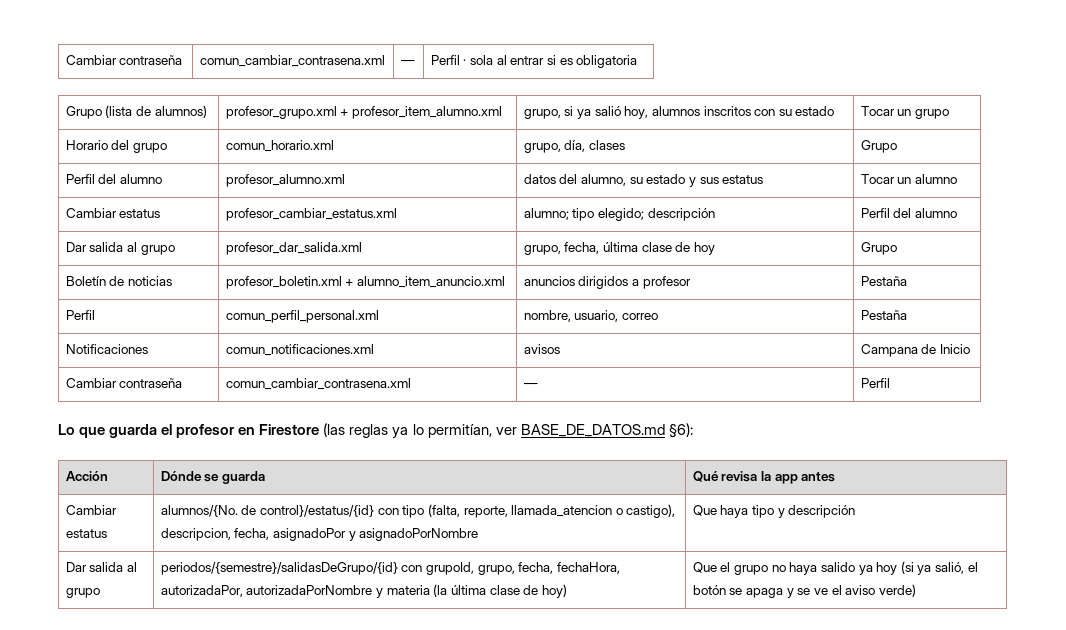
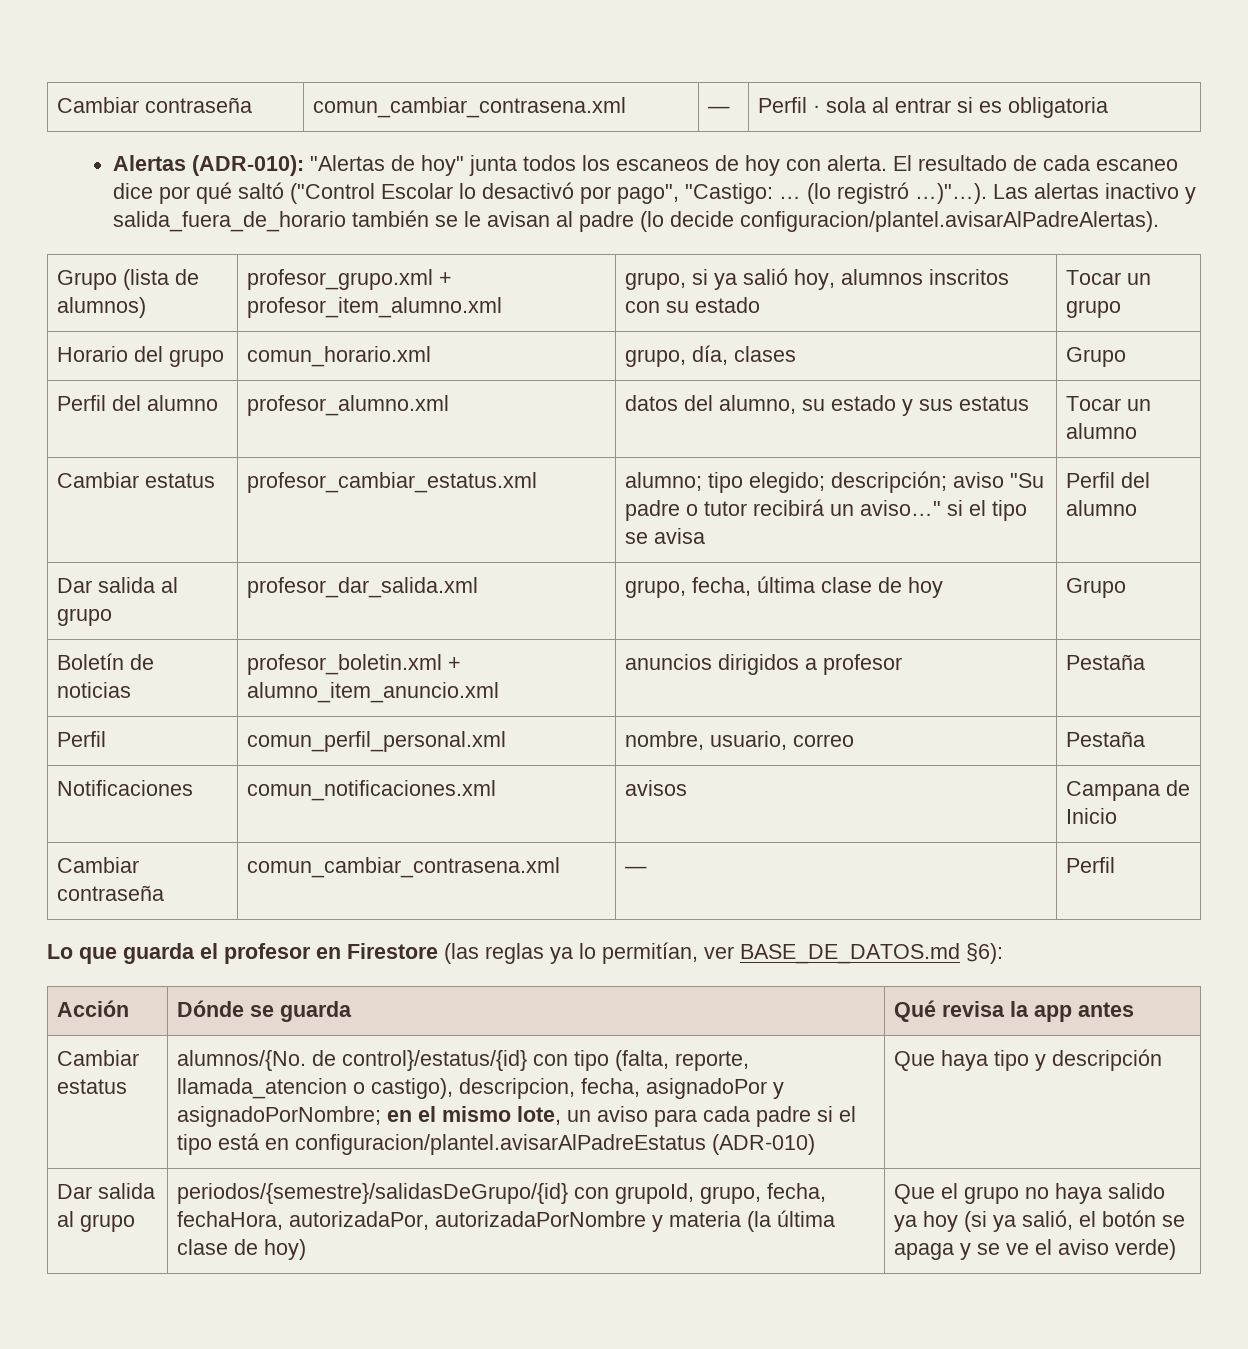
(638, 61) none -> [113,155,1179,176] [113,182,1197,204] [113,210,1160,232] // Alertas (ADR-010): "Alertas de hoy" junta todos los escaneos de hoy con alerta. El resultado de cada escaneo dice por qué saltó ("Control Escolar lo desactivó por pago", "Castigo: … (lo registró …)"…). Las alertas inactivo y salida_fuera_de_horario también se le avisan al padre (lo decide configuracion/plantel.avisarAlPadreAlertas).
[647,208,715,221] descripción -> [830,471,1044,493] [624,499,1027,521] [624,528,705,544] descripción; aviso "Su padre o tutor recibirá un aviso…" si el tipo se avisa
[359,528,479,541] asignadoPorNombre -> [176,1106,856,1127] [176,1133,815,1155] asignadoPorNombre; en el mismo lote, un aviso para cada padre si el tipo está en configuracion/plantel.avisarAlPadreEstatus (ADR-010)

